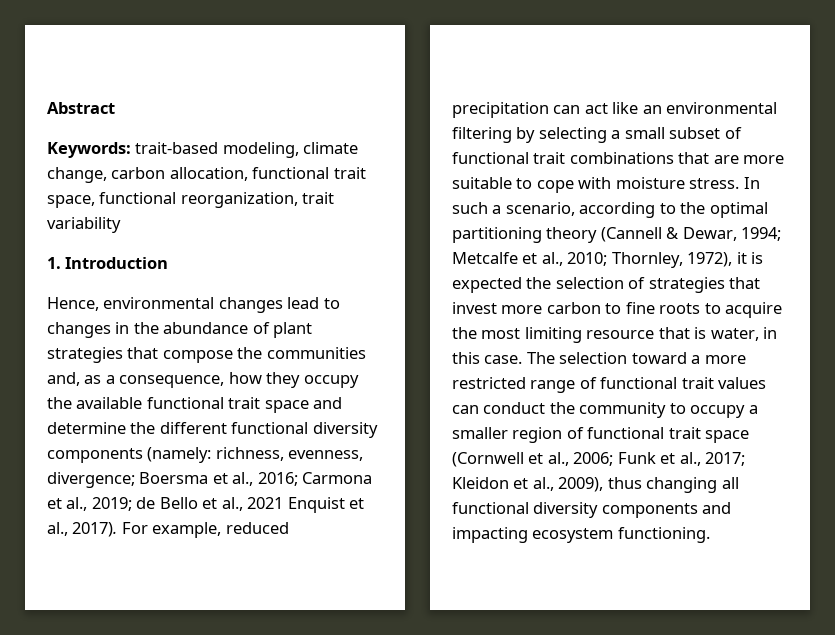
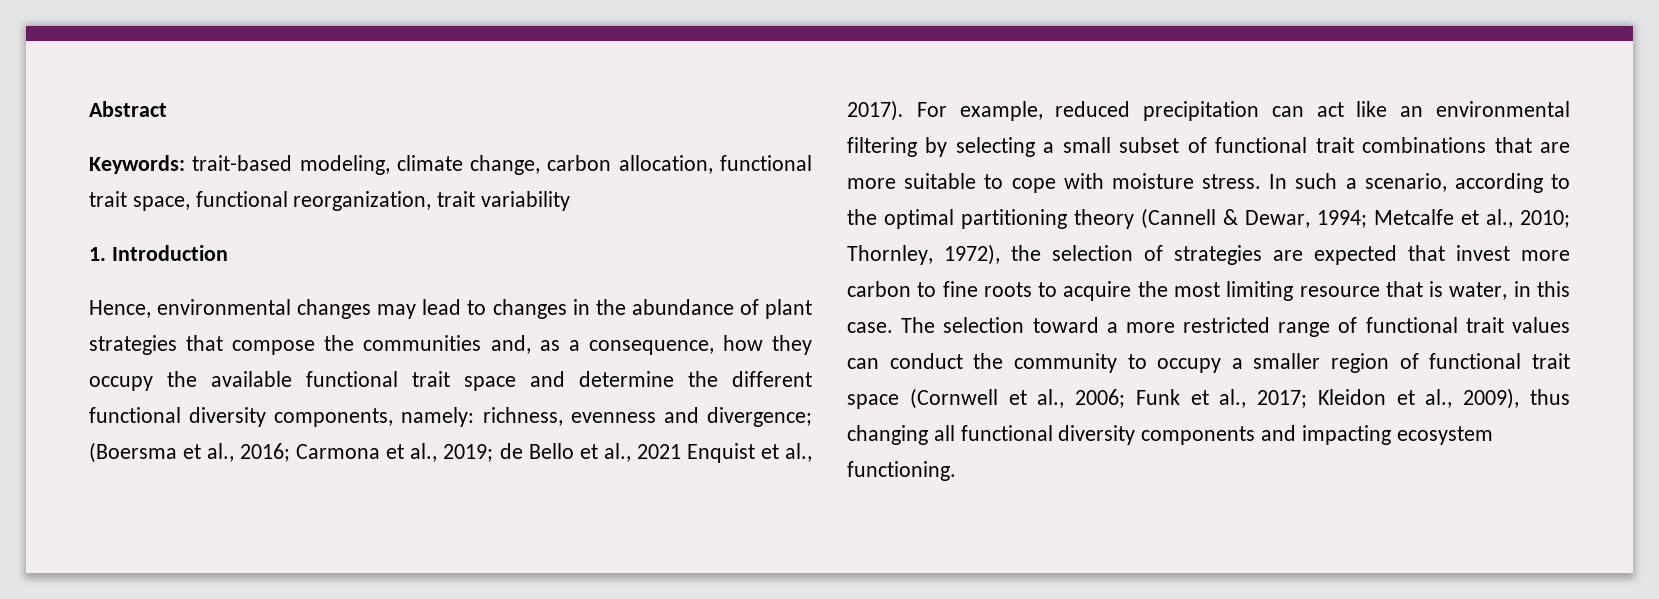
(283, 305) none -> [377,304,417,319] may
[47,447,364,463] [47,472,209,488] components (namely: richness, evenness, divergence; Boersma -> [274,407,812,427] [89,442,177,463] components, namely: richness, evenness and divergence; (Boersma
[736,252,764,264] [452,277,522,293] it is expected -> (1000, 254) none
(725, 285) none -> [1273,245,1397,265] are expected

